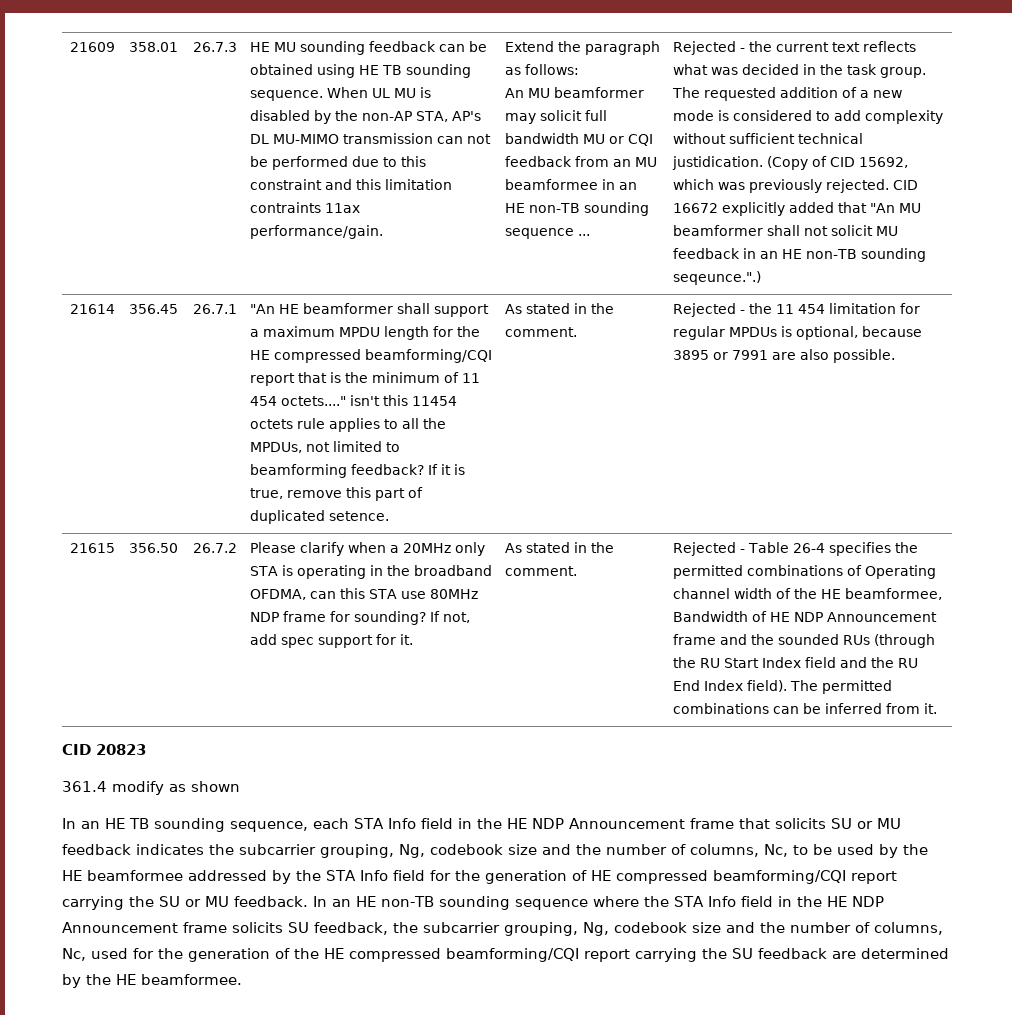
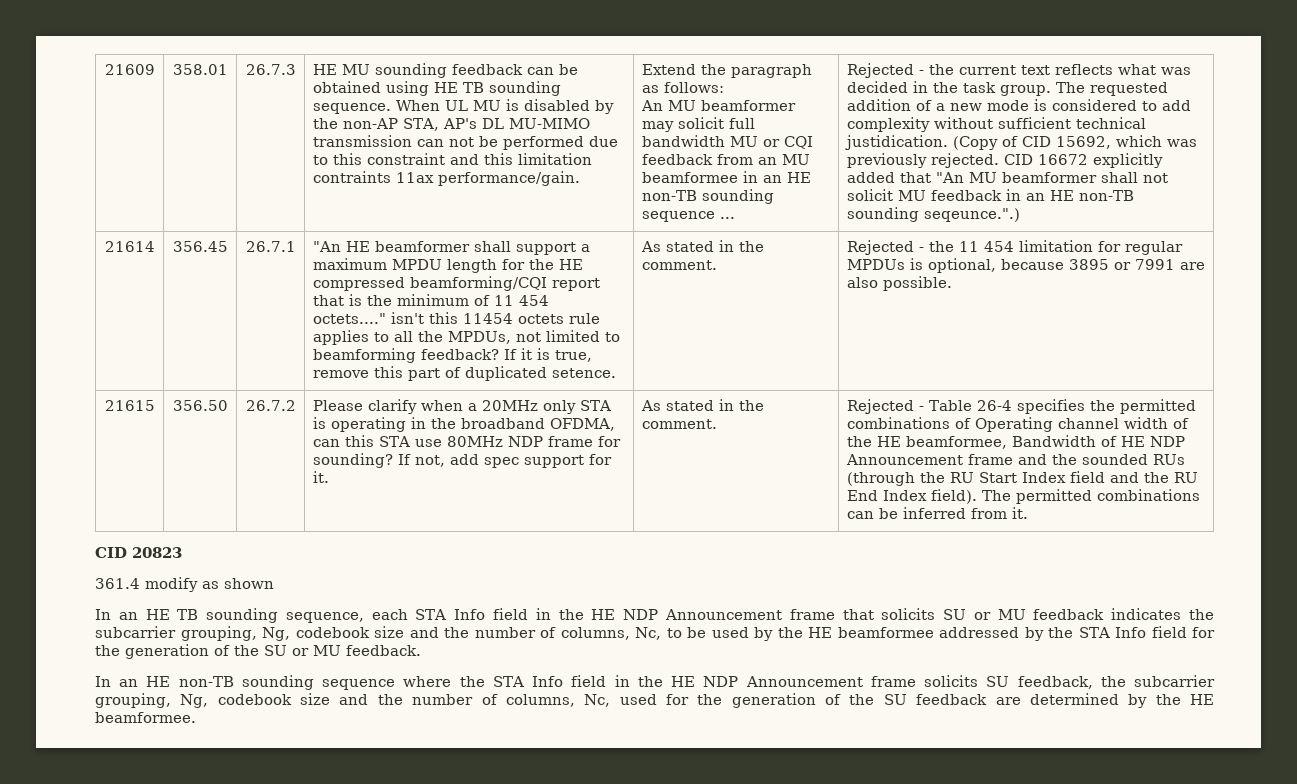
[590,870,897,884] [62,896,124,910] HE compressed beamforming/CQI report carrying -> (230, 650) none
(308, 901) none -> (421, 650) //
[324,948,727,962] HE compressed beamforming/CQI report carrying the -> (875, 699) none

